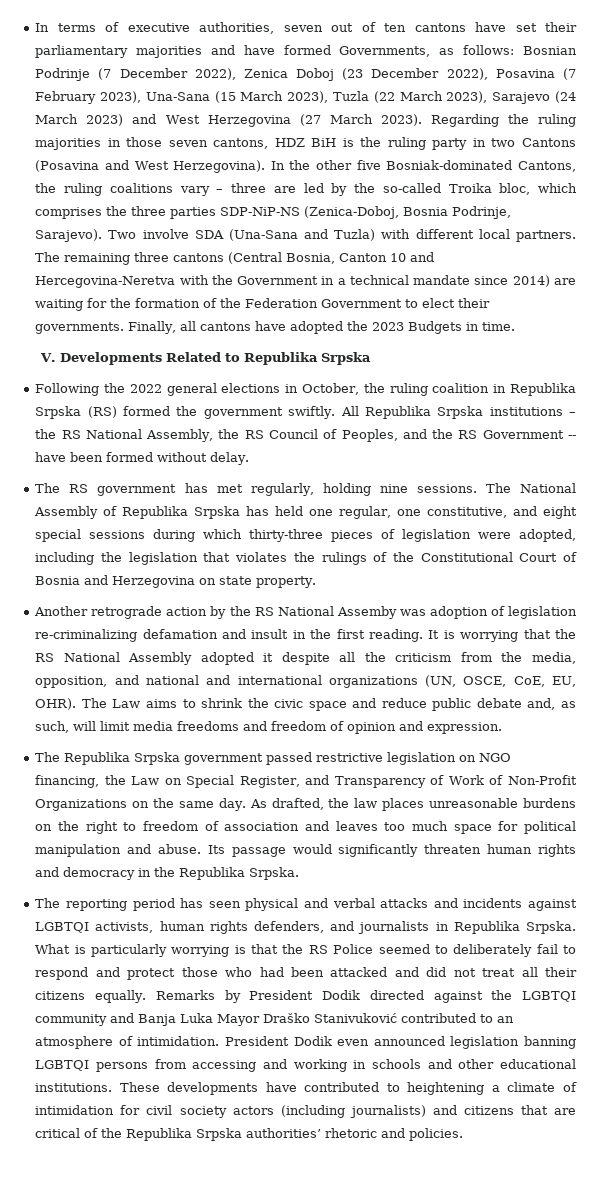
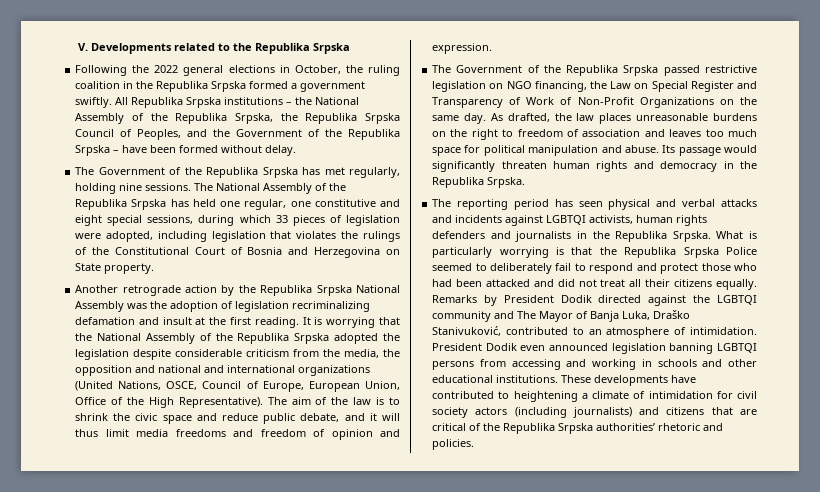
[35,22,578,34] [35,45,577,58] [35,68,577,81] [35,91,576,104] [35,114,577,127] [35,137,576,150] [35,160,577,173] [35,183,577,196] [35,206,512,219] [35,229,577,242] [35,252,435,265] [35,275,576,288] [35,298,491,311] [35,321,516,334] [40,352,241,365] In terms of executive authorities, seven out of ten cantons have set their parliamentary majorities and have formed Governments, as follows: Bosnian Podrinje (7 December 2022), Zenica Doboj (23 December 2022), Posavina (7 February 2023), Una-Sana (15 March 2023), Tuzla (22 March 2023), Sarajevo (24 March 2023) and West Herzegovina (27 March 2023). Regarding the ruling majorities in those seven cantons, HDZ BiH is the ruling party in two Cantons (Posavina and West Herzegovina). In the other five Bosniak-dominated Cantons, the ruling coalitions vary – three are led by the so-called Troika bloc, which comprises the three parties SDP-NiP-NS (Zenica-Doboj, Bosnia Podrinje, Sarajevo). Two involve SDA (Una-Sana and Tuzla) with different local partners. The remaining three cantons (Central Bosnia, Canton 10 and Hercegovina-Neretva with the Government in a technical mandate since 2014) are waiting for the formation of the Federation Government to elect their governments. Finally, all cantons have adopted the 2023 Budgets in time. // V. Developments Related to -> [77,43,252,54] V. Developments related to the
[510,383,576,396] [35,406,198,419] Republika Srpska (RS) formed the -> [136,81,298,92] the Republika Srpska formed a
[61,429,264,442] RS National Assembly, the RS -> [315,97,360,105] [75,113,400,124] National Assembly of the Republika Srpska, the Republika Srpska
[458,430,576,439] RS Government -- -> [236,129,401,140] [75,145,120,156] Government of the Republika Srpska –
[69,484,177,496] RS government -> [98,167,298,178] Government of the Republika Srpska
(118, 511) none -> [329,183,347,191] the
[427,507,508,518] constitutive, -> [314,199,376,207] constitutive
[89,530,146,539] sessions -> [147,215,194,224] sessions,
[249,529,324,542] thirty-three -> [275,215,288,223] 33
[101,552,122,562] the -> (207, 236) none
[219,576,253,585] state -> [75,263,102,271] State
[254,606,426,619] RS National Assemby was -> [260,285,400,296] [75,301,168,312] Republika Srpska National Assembly was the
[35,629,138,642] re-criminalizing -> [292,301,371,312] recriminalizing
[292,630,306,639] in -> [195,317,206,325] at
[35,652,386,665] RS National Assembly adopted it despite all the -> [96,333,401,344] [75,349,243,360] National Assembly of the Republika Srpska adopted the legislation despite considerable
[35,676,108,688] opposition, -> [382,349,400,357] [75,365,133,376] the opposition
[425,675,577,687] [35,698,177,710] (UN, OSCE, CoE, EU, OHR). The Law aims -> [75,381,400,392] [75,397,385,408] (United Nations, OSCE, Council of Europe, European Union, Office of the High Representative). The aim of the law is
[476,698,576,710] [35,721,97,733] debate and, as such, will -> [300,413,400,422] [75,429,99,437] debate, and it will thus
[64,752,264,765] Republika Srpska government -> [456,65,659,76] Government of the Republika Srpska
[239,776,300,788] Register, -> [690,81,734,92] Register
[254,921,325,933] defenders, -> [432,231,486,239] defenders
(449, 926) none -> [592,231,610,239] the
[308,945,328,954] RS -> [624,247,719,258] Republika Srpska
[138,1013,398,1026] Banja Luka Mayor Draško Stanivuković -> [517,310,691,322] [432,326,502,336] The Mayor of Banja Luka, Draško Stanivuković,

